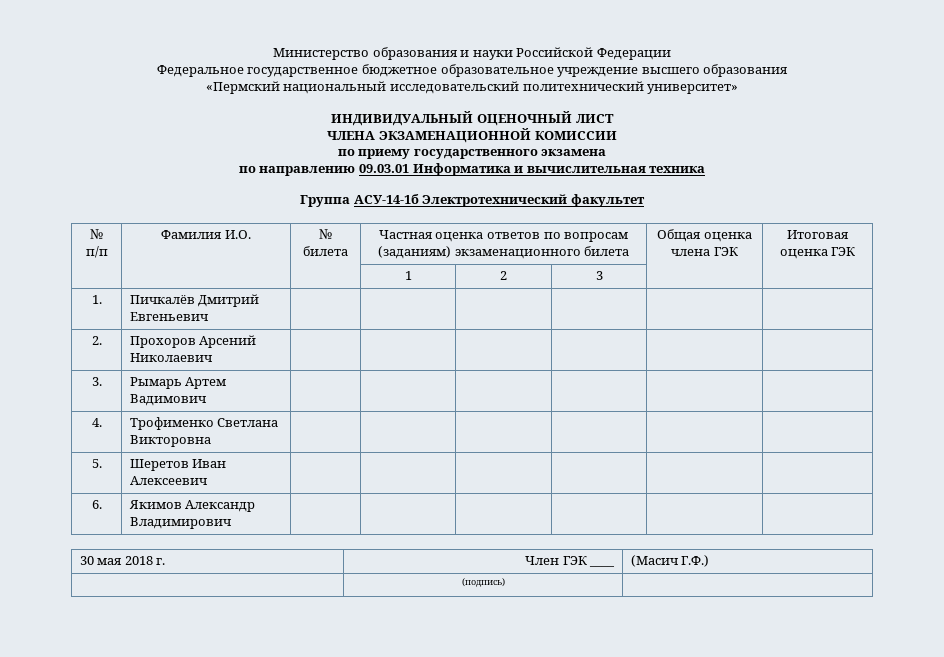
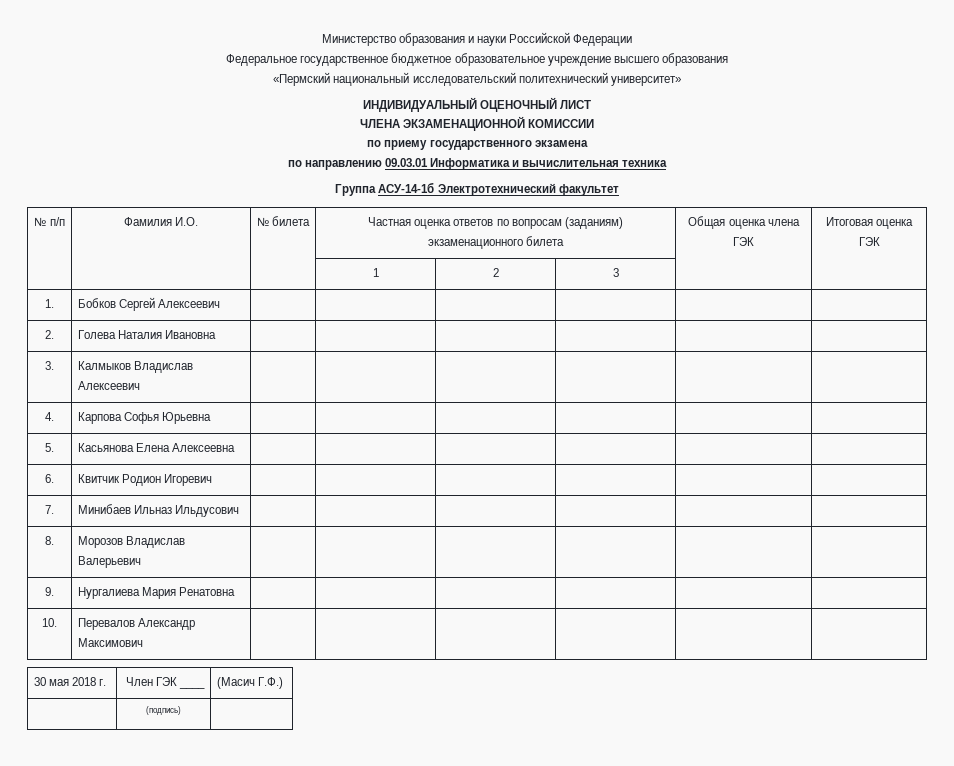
[129,294,260,307] [129,312,209,321] [91,336,102,345] [129,335,257,348] [129,353,213,362] [91,377,102,386] [129,377,227,389] [129,394,207,406] [91,418,102,427] [129,417,279,430] [129,435,211,447] [91,459,102,468] [129,459,227,471] [129,476,208,485] [91,500,102,509] [128,500,256,512] [129,517,232,529] Пичкалёв Дмитрий Евгеньевич | | | | | | // 2. | Прохоров Арсений Николаевич | | | | | | // 3. | Рымарь Артем Вадимович | | | | | | // 4. | Трофименко Светлана Викторовна | | | | | | // 5. | Шеретов Иван Алексеевич | | | | | | // 6. | Якимов Александр Владимирович -> [77,297,220,311] [45,330,54,339] [77,330,216,339] [45,361,54,370] [77,361,193,373] [77,381,140,390] [45,412,54,421] [77,412,211,424] [45,443,54,452] [77,443,235,452] [45,474,54,483] [77,474,212,486] [45,505,54,514] [77,504,239,517] [45,536,54,545] [77,536,185,548] [77,556,141,568] [45,587,54,596] [77,587,235,599] [42,618,57,627] [77,618,195,630] [77,638,143,647] Бобков Сергей Алексеевич | | | | | | // 2. | Голева Наталия Ивановна | | | | | | // 3. | Калмыков Владислав Алексеевич | | | | | | // 4. | Карпова Софья Юрьевна | | | | | | // 5. | Касьянова Елена Алексеевна | | | | | | // 6. | Квитчик Родион Игоревич | | | | | | // 7. | Минибаев Ильназ Ильдусович | | | | | | // 8. | Морозов Владислав Валерьевич | | | | | | // 9. | Нургалиева Мария Ренатовна | | | | | | // 10. | Перевалов Александр Максимович

